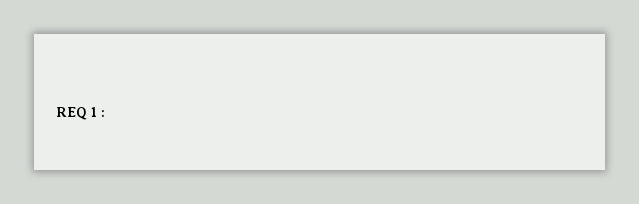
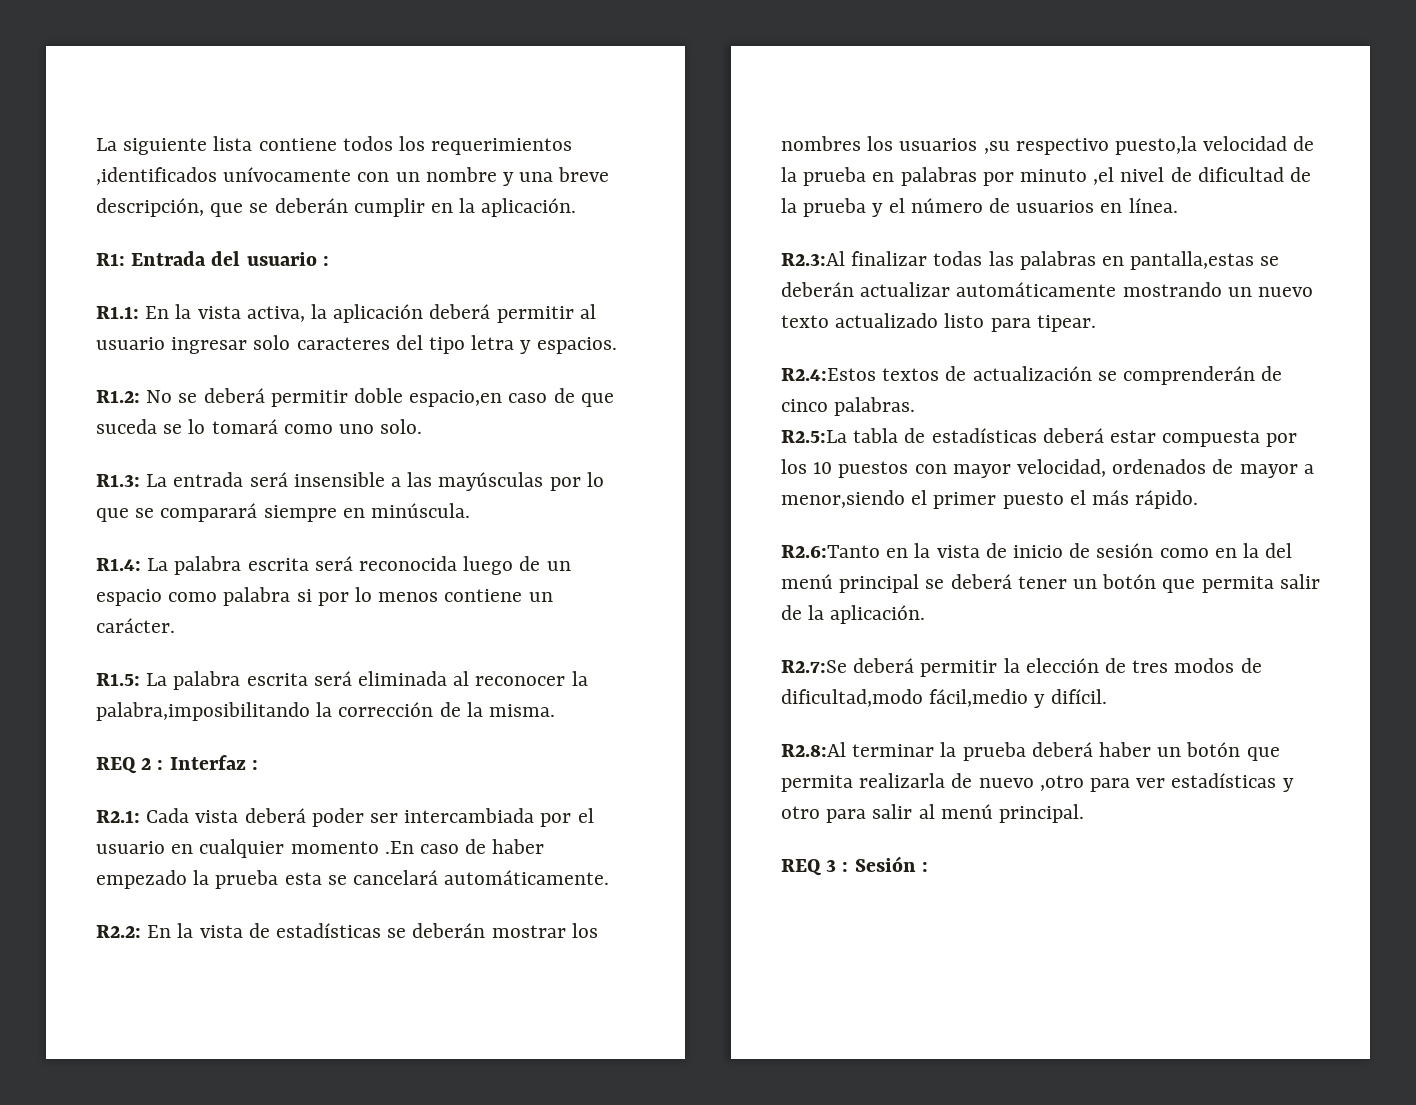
[56,107,97,120] REQ 1 -> [96,136,573,155] [96,167,610,186] [96,198,577,217] [96,251,329,266] [96,304,596,323] [96,335,617,354] [96,388,614,407] [96,419,423,434] [96,472,604,491] [96,503,471,522] [96,556,571,575] [96,587,553,606] [96,618,175,633] [96,671,588,690] [96,702,556,721] [96,755,258,774] [96,808,594,827] [96,839,545,858] [96,870,610,889] [96,923,598,938] [781,136,1315,155] [781,167,1312,186] [781,198,1178,217] [781,251,1280,270] [781,282,1314,297] [781,313,1096,332] [781,366,1283,385] [781,397,916,416] [781,428,1298,447] [781,459,1314,478] [781,490,1199,509] [781,543,1293,558] [781,574,1320,593] [781,605,926,624] [781,658,1262,677] [781,689,1107,708] [781,742,1280,761] [781,773,1294,792] [781,804,1085,823] [781,856,916,876] La siguiente lista contiene todos los requerimientos ,identificados unívocamente con un nombre y una breve descripción, que se deberán cumplir en la aplicación. // R1: Entrada del usuario : // R1.1: En la vista activa, la aplicación deberá permitir al usuario ingresar solo caracteres del tipo letra y espacios. // R1.2: No se deberá permitir doble espacio,en caso de que suceda se lo tomará como uno solo. // R1.3: La entrada será insensible a las mayúsculas por lo que se comparará siempre en minúscula. // R1.4: La palabra escrita será reconocida luego de un espacio como palabra si por lo menos contiene un carácter. // R1.5: La palabra escrita será eliminada al reconocer la palabra,imposibilitando la corrección de la misma. // REQ 2 : Interfaz : // R2.1: Cada vista deberá poder ser intercambiada por el usuario en cualquier momento .En caso de haber empezado la prueba esta se cancelará automáticamente. // R2.2: En la vista de estadísticas se deberán mostrar los nombres los usuarios ,su respectivo puesto,la velocidad de la prueba en palabras por minuto ,el nivel de dificultad de la prueba y el número de usuarios en línea. // R2.3:Al finalizar todas las palabras en pantalla,estas se deberán actualizar automáticamente mostrando un nuevo texto actualizado listo para tipear. // R2.4:Estos textos de actualización se comprenderán de cinco palabras. // R2.5:La tabla de estadísticas deberá estar compuesta por los 10 puestos con mayor velocidad, ordenados de mayor a menor,siendo el primer puesto el más rápido. // R2.6:Tanto en la vista de inicio de sesión como en la del menú principal se deberá tener un botón que permita salir de la aplicación. // R2.7:Se deberá permitir la elección de tres modos de dificultad,modo fácil,medio y difícil. // R2.8:Al terminar la prueba deberá haber un botón que permita realizarla de nuevo ,otro para ver estadísticas y otro para salir al menú principal. // REQ 3 : Sesión

